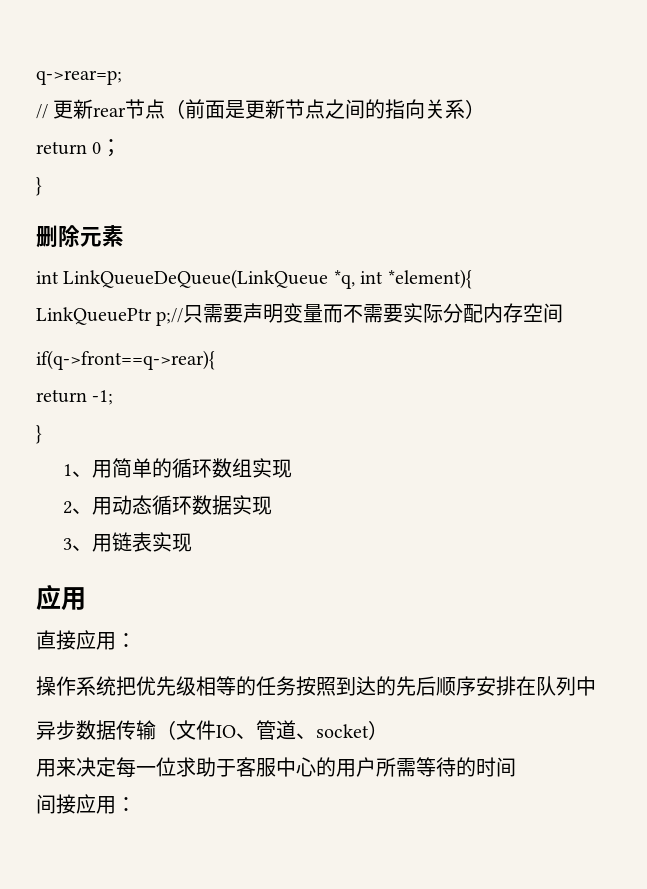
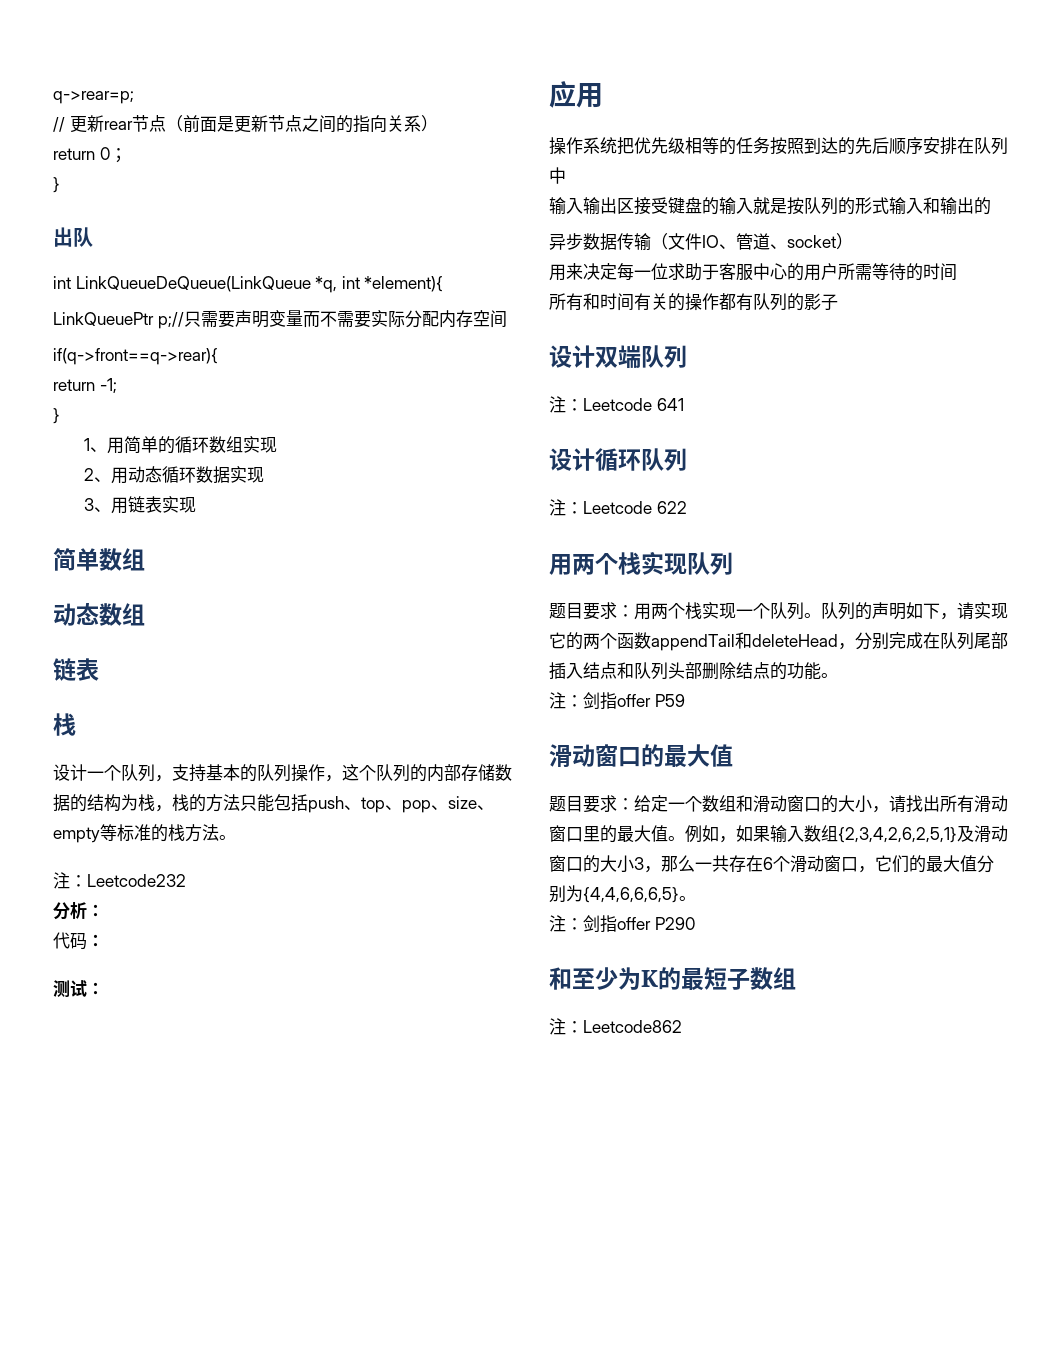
[36,225,124,248] 删除元素 -> [53,227,93,247] 出队
[36,584,86,611] [36,630,136,650] // 应用 // 直接应用： -> [53,548,145,571] [53,603,145,626] [53,658,99,681] [53,713,76,736] [53,764,512,782] [53,794,494,813] [53,824,236,843] [53,872,186,889] [53,901,104,920] [53,932,104,950] [53,980,104,997] [549,81,603,108] // 简单数组 // 动态数组 // 链表 // 栈 // 设计一个队列，支持基本的队列操作，这个队列的内部存储数据的结构为栈，栈的方法只能包括push、top、pop、size、empty等标准的栈方法。 // 注：Leetcode232 // 分析： // 代码： // 测试： // 应用
(596, 686) none -> [549,197,991,215] // 输入输出区接受键盘的输入就是按队列的形式输入和输出的
[36,794,136,814] 间接应用： -> [549,293,838,311] [549,345,687,369] [549,396,684,413] [549,448,687,471] [549,499,687,516] [549,551,733,575] [549,602,1008,620] [549,632,1008,651] [549,662,838,680] [549,692,685,710] [549,744,733,767] [549,795,1008,813] [549,825,1008,843] [549,855,994,873] [549,885,696,903] [549,915,695,933] [549,967,796,990] [549,1018,682,1035] 所有和时间有关的操作都有队列的影子 // 设计双端队列 // 注：Leetcode 641 // 设计循环队列 // 注：Leetcode 622 // 用两个栈实现队列 // 题目要求：用两个栈实现一个队列。队列的声明如下，请实现它的两个函数appendTail和deleteHead，分别完成在队列尾部插入结点和队列头部删除结点的功能。 // 注：剑指offer P59 // 滑动窗口的最大值 // 题目要求：给定一个数组和滑动窗口的大小，请找出所有滑动窗口里的最大值。例如，如果输入数组{2,3,4,2,6,2,5,1}及滑动窗口的大小3，那么一共存在6个滑动窗口，它们的最大值分别为{4,4,6,6,6,5}。 // 注：剑指offer P290 // 和至少为K的最短子数组 // 注：Leetcode862

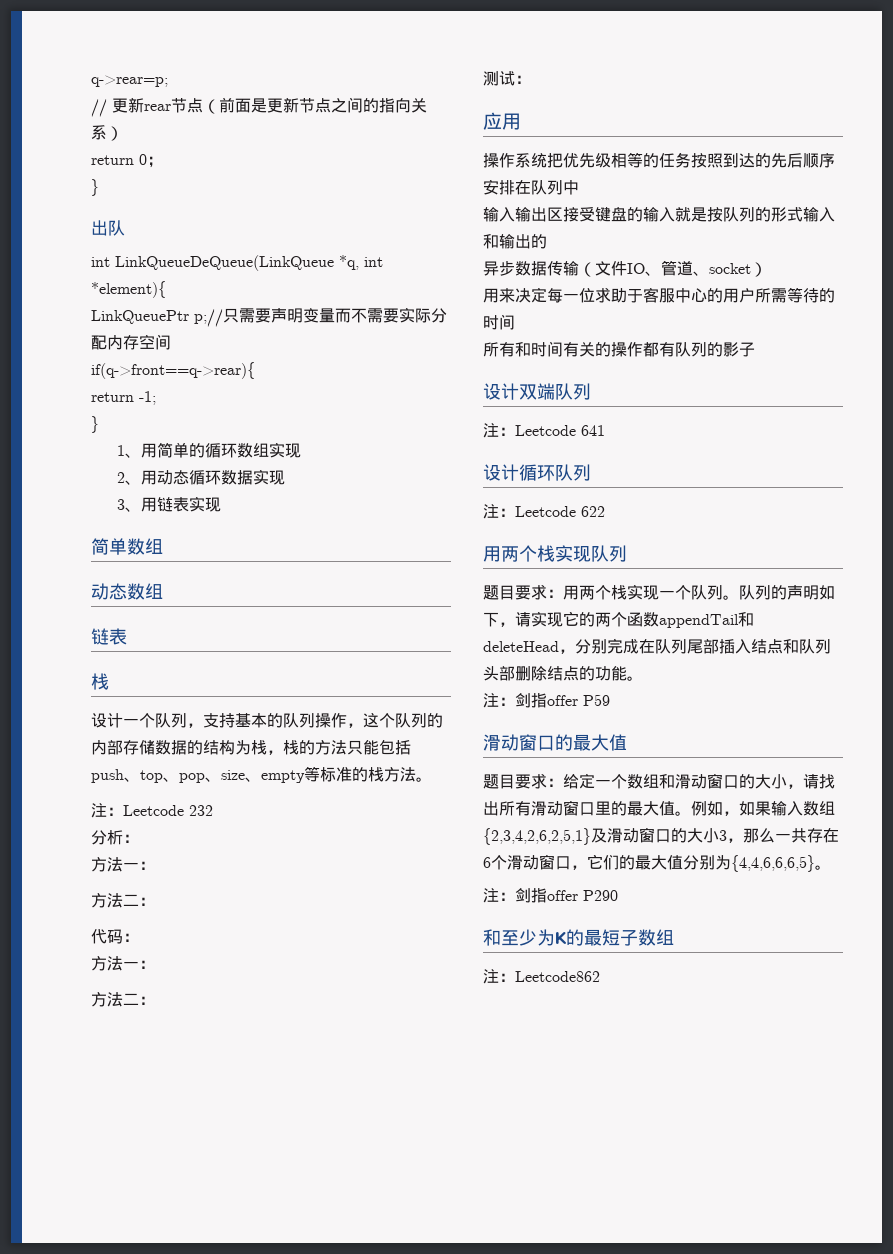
[87,874,186,887] Leetcode232 -> [123,805,213,816] Leetcode 232
[53,932,87,950] 代码 -> [91,857,155,872] [91,893,155,908] [91,929,139,944] [91,956,155,971] [91,992,139,1007] 方法一： // 方法二： // 代码： // 方法一： // 方法二

